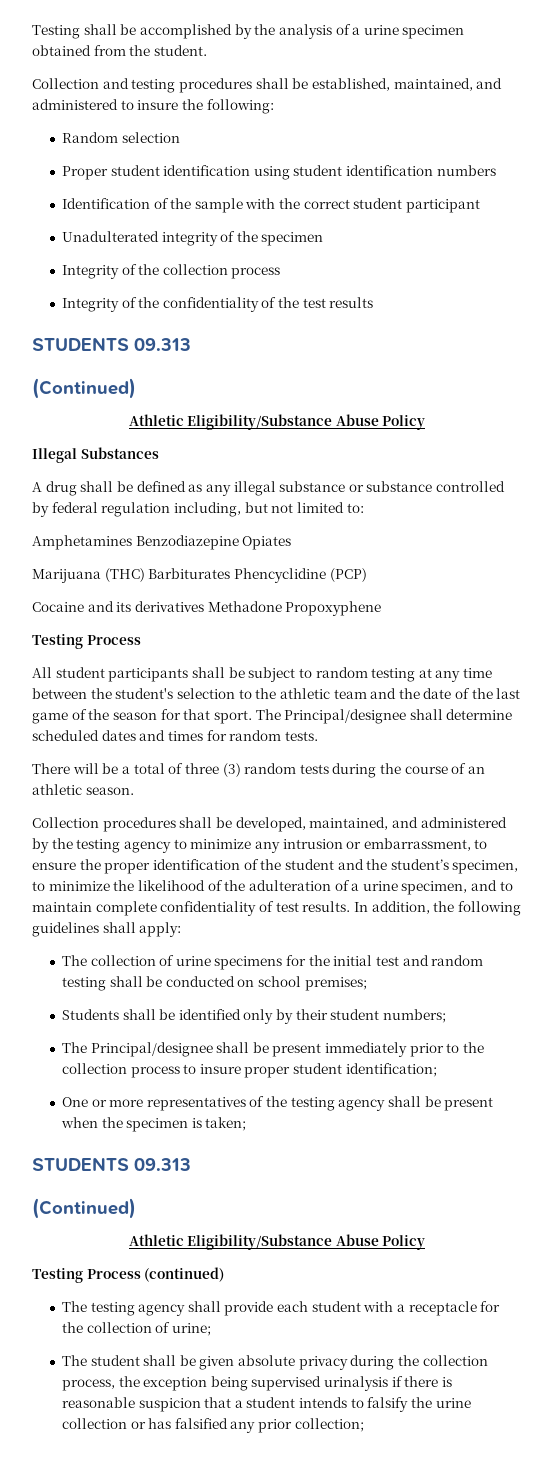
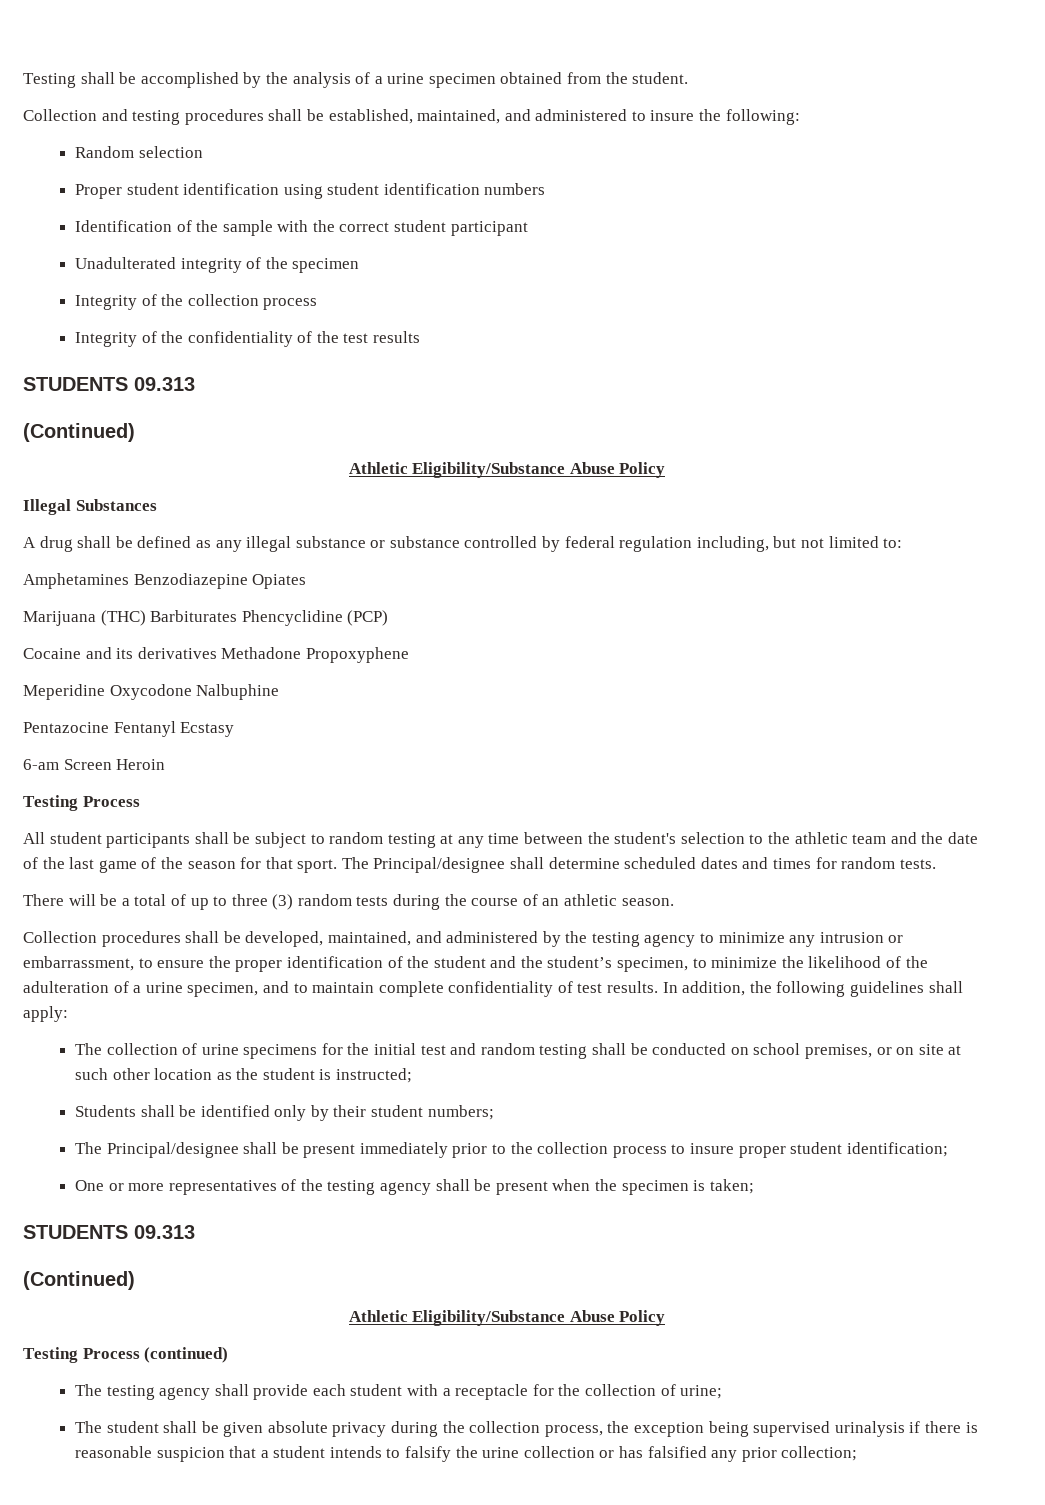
(382, 608) none -> [23,684,280,700] [23,721,235,737] [23,759,166,770] // Meperidine Oxycodone Nalbuphine // Pentazocine Fentanyl Ecstasy // 6-am Screen Heroin
(184, 768) none -> [190,896,228,910] up to
[304,977,367,991] premises; -> [804,1044,962,1059] [74,1068,413,1083] premises, or on site at such other location as the student is instructed;

